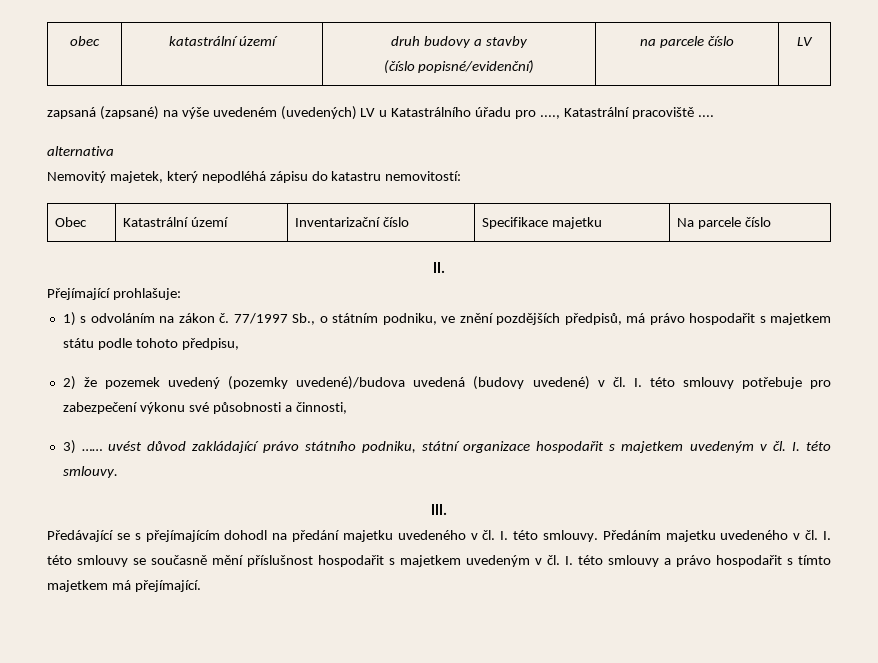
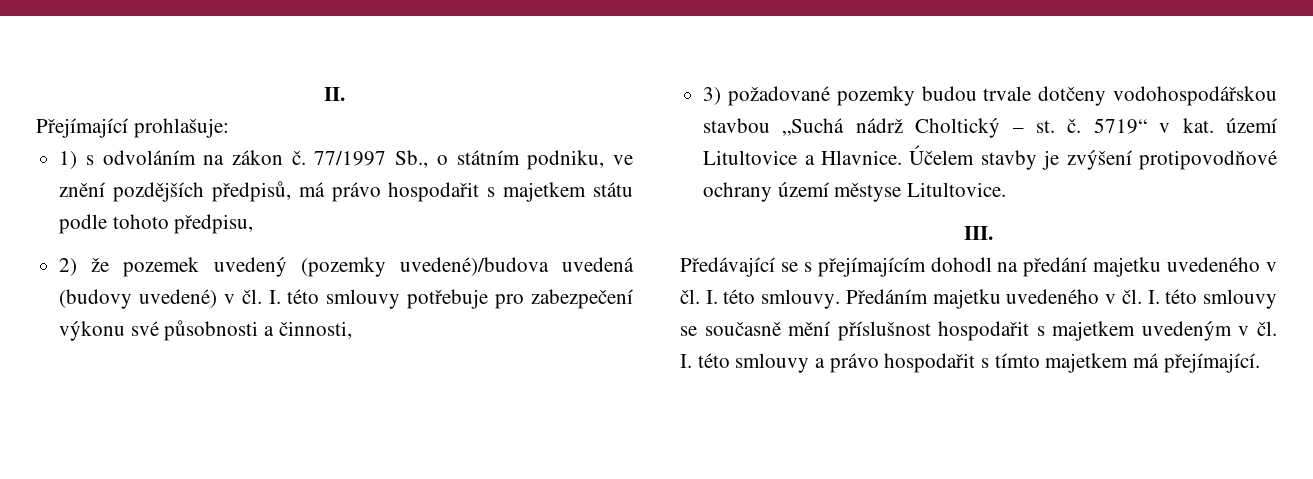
[70,36,100,46] [169,36,278,46] [391,36,528,48] [383,60,535,74] [640,36,734,48] [797,37,813,46] [47,106,714,120] [47,146,114,156] [47,171,462,183] [55,217,88,227] [123,217,229,227] [295,217,410,227] [482,217,603,229] [677,217,771,229] obec | katastrální území | druh budovy a stavby // (číslo popisné/evidenční) | na parcele číslo | LV // zapsaná (zapsané) na výše uvedeném (uvedených) LV u Katastrálního úřadu pro ...., Katastrální pracoviště .... // alternativa // Nemovitý majetek, který nepodléhá zápisu do katastru nemovitostí: // Obec | Katastrální území | Inventarizační číslo | Specifikace majetku | Na parcele číslo // -> (324, 94) none
[82,441,831,453] [62,466,118,478] …… uvést důvod zakládající právo státního podniku, státní organizace hospodařit s majetkem uvedeným v čl. I. této smlouvy. -> [727,86,1277,106] [703,118,1277,138] [703,145,1277,170] [703,182,1007,202] požadované pozemky budou trvale dotčeny vodohospodářskou stavbou „Suchá nádrž Choltický – st. č. 5719“ v kat. území Litultovice a Hlavnice. Účelem stavby je zvýšení protipovodňové ochrany území městyse Litultovice.

